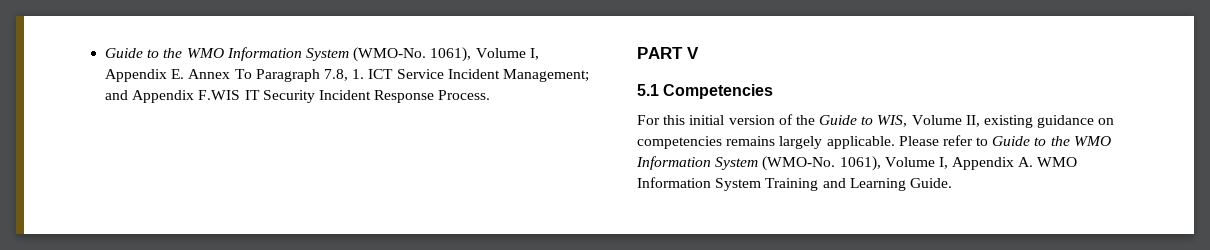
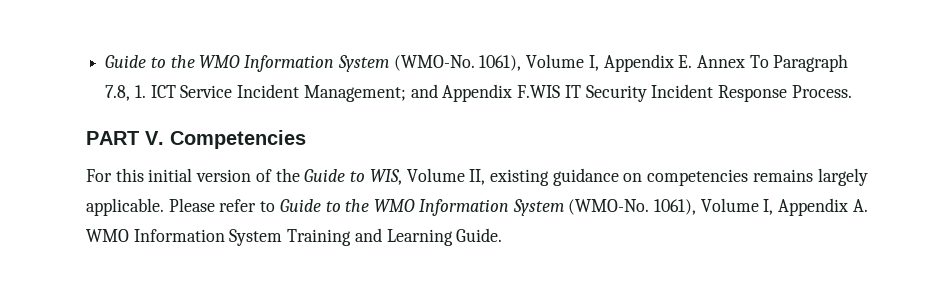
[687,47,699,59] [637,84,659,96] V // 5.1 -> [145,131,164,145] V.

